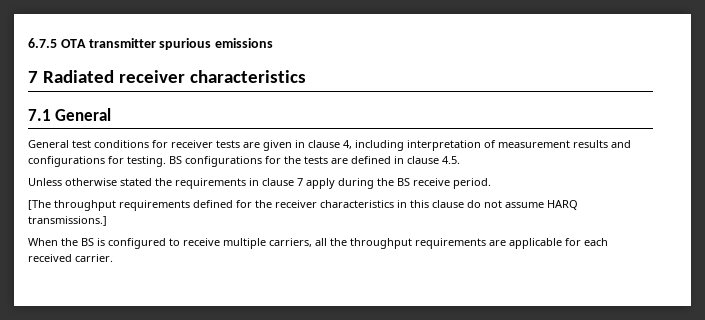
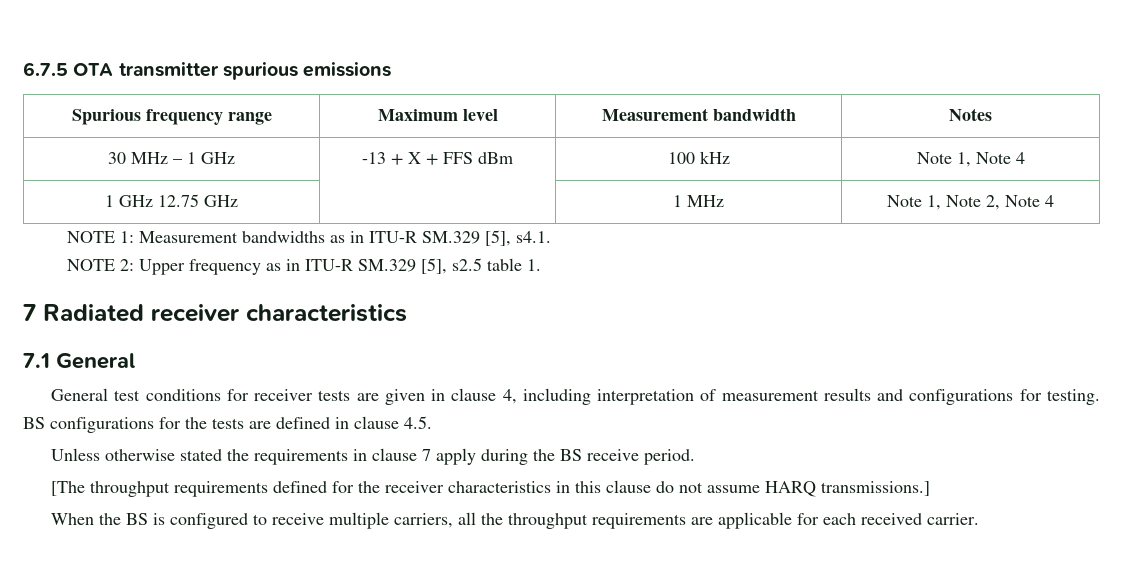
(274, 43) none -> [71,109,272,125] [377,109,498,121] [601,108,796,121] [949,108,992,121] [107,152,235,164] [362,152,513,165] [667,151,730,164] [916,152,1025,167] [104,194,238,207] [673,195,724,207] [887,195,1054,210] [67,230,552,246] [67,258,542,275] // Spurious frequency range | Maximum level | Measurement bandwidth | Notes // 30 MHz – 1 GHz | -13 + X + FFS dBm | 100 kHz | Note 1, Note 4 // 1 GHz 12.75 GHz | | 1 MHz | Note 1, Note 2, Note 4 // NOTE 1: Measurement bandwidths as in ITU-R SM.329 [5], s4.1. // NOTE 2: Upper frequency as in ITU-R SM.329 [5], s2.5 table 1.

